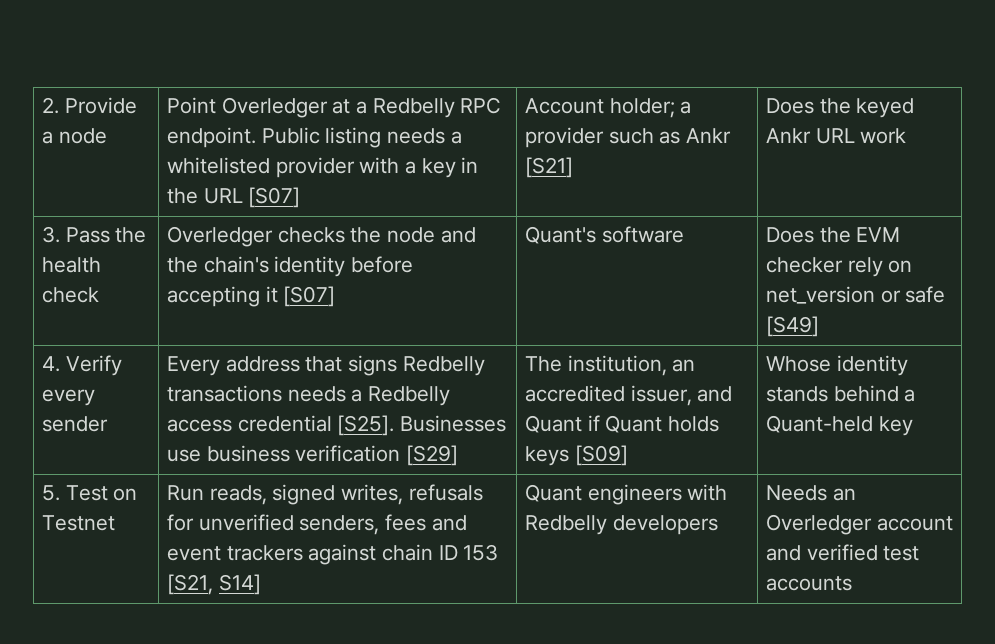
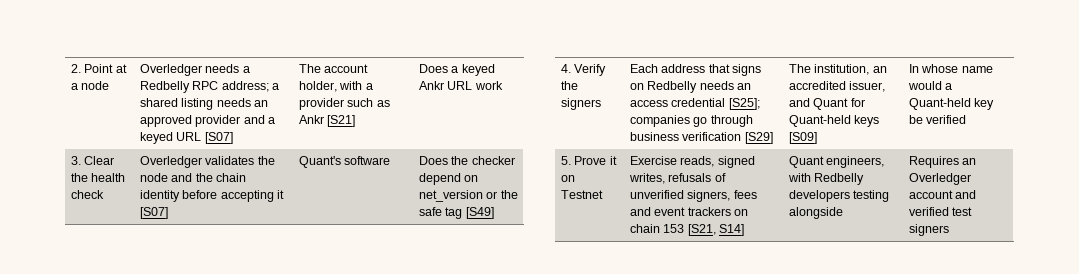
[64,97,137,114] Provide -> [84,64,127,73] Point at
[167,97,502,118] [167,127,462,148] [167,157,479,178] [167,187,301,208] [525,98,675,118] Point Overledger at a Redbelly RPC endpoint. Public listing needs a whitelisted provider with a key in the URL [S07] | Account holder; -> [140,64,250,76] [140,81,280,93] [140,98,269,110] [140,115,276,127] [140,132,233,144] [299,64,369,73] [299,81,363,92] Overledger needs a Redbelly RPC address; a shared listing needs an approved provider and a keyed URL [S07] | The account holder, with
[819,98,851,114] the -> [451,66,459,73] a
[65,227,110,243] Pass -> [84,156,115,165] Clear
[277,227,345,243] checks -> [205,156,255,165] validates
[203,256,269,273] chain's -> [216,173,247,182] chain
[856,227,901,242] [766,257,913,277] [766,286,946,304] [766,316,820,337] [42,355,122,376] [42,389,96,406] [42,416,109,432] [167,355,485,376] [167,385,451,406] [167,415,507,436] [167,449,202,462] EVM checker rely on net_version or safe [S49] // 4. Verify every sender | Every address that signs Redbelly transactions needs a Redbelly access credential [S25]. Businesses use -> [471,156,515,165] [419,173,479,185] [419,190,518,202] [419,207,494,219] [561,64,607,76] [561,81,579,90] [561,98,602,110] [630,64,762,76] [630,81,752,93] [630,98,760,110] [630,115,753,127] checker depend on net_version or the safe tag [S49] // 4. Verify the signers | Each address that signs on Redbelly needs an access credential [S25]; companies go through
[587,415,720,433] if Quant holds -> [850,98,865,107] [789,115,852,127] for Quant-held
[766,355,908,376] [766,385,899,402] Whose identity stands behind -> [909,64,993,73] [908,81,943,90] In whose name would
(913, 426) none -> [909,115,967,124] be verified
[65,485,108,501] Test -> [574,156,617,165] Prove it
[167,485,205,501] Run -> [630,156,678,165] Exercise
[167,514,380,535] for unverified senders, -> [714,173,726,182] [630,190,731,202] of unverified signers,
[308,544,458,565] against chain ID -> [734,209,749,216] [630,224,661,233] on chain
[587,484,682,505] engineers -> [826,156,885,168] engineers,
[766,485,828,501] | Needs -> [853,190,890,202] [789,207,844,219] [909,156,960,168] testing alongside | Requires
[766,576,853,591] accounts -> [909,224,950,236] signers

